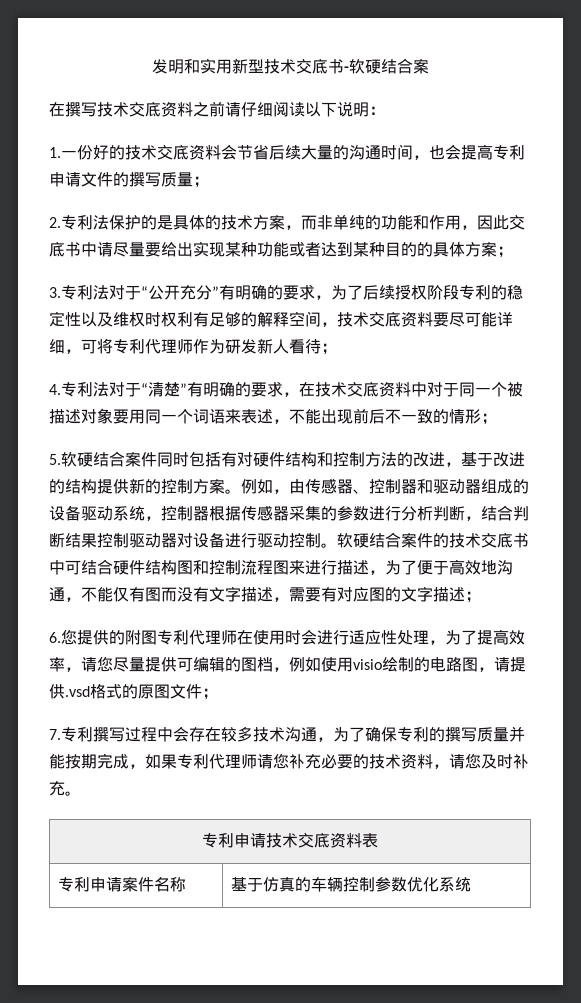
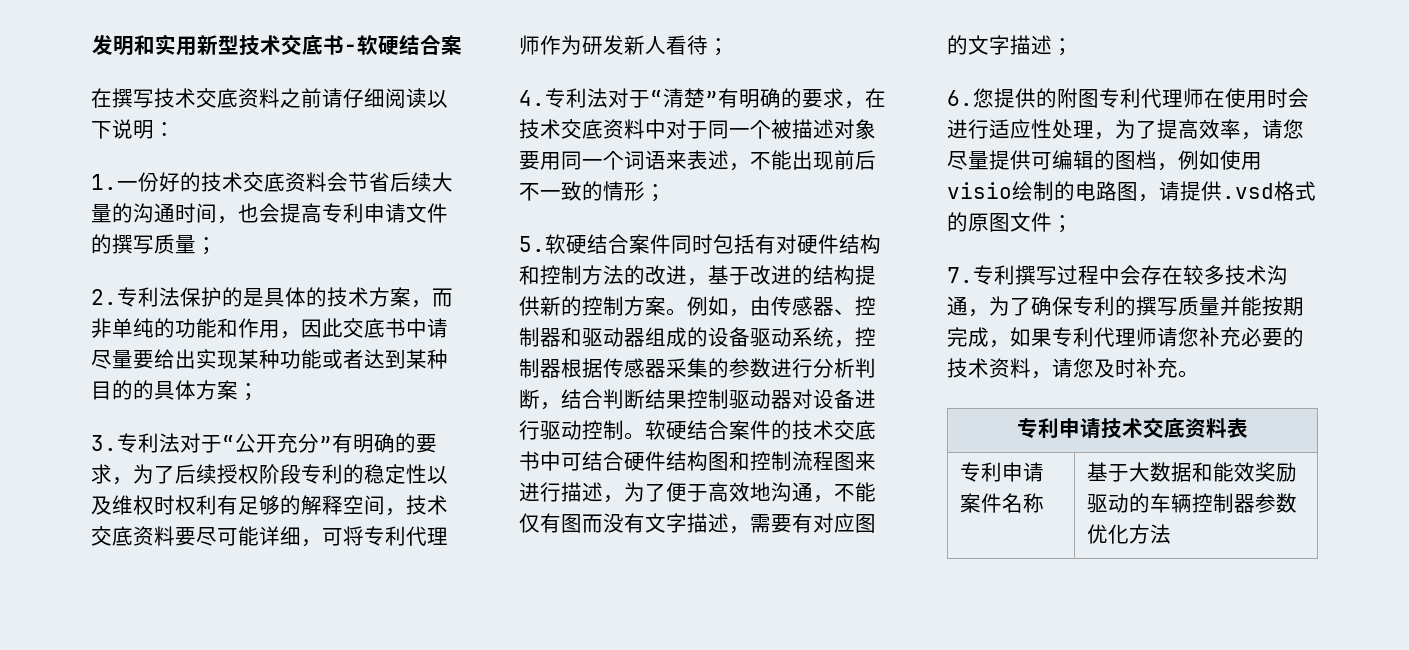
[263,877,296,892] 仿真 -> [1128,462,1297,482] [1086,493,1129,513] 大数据和能效奖励驱动
(376, 884) none -> [1233,494,1255,513] 器
[439,877,472,892] 系统 -> [1128,524,1171,544] 方法

